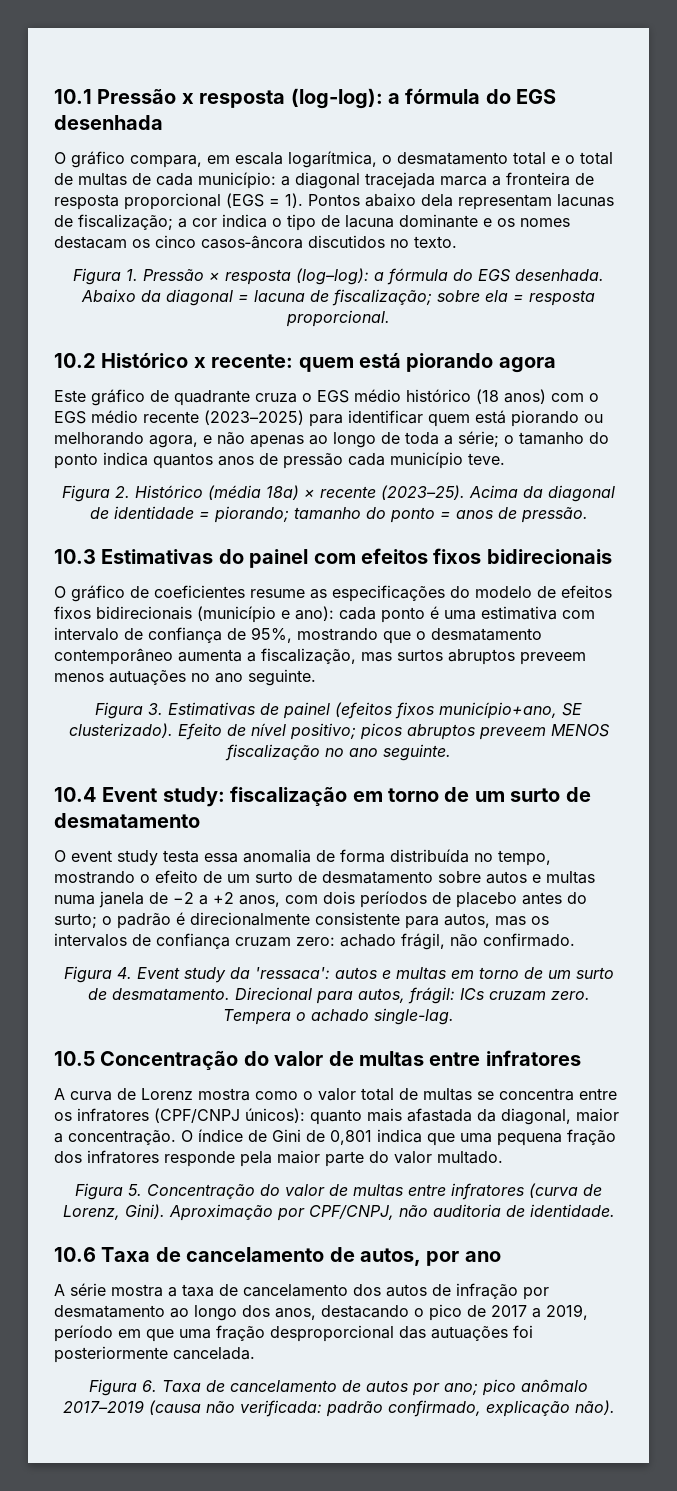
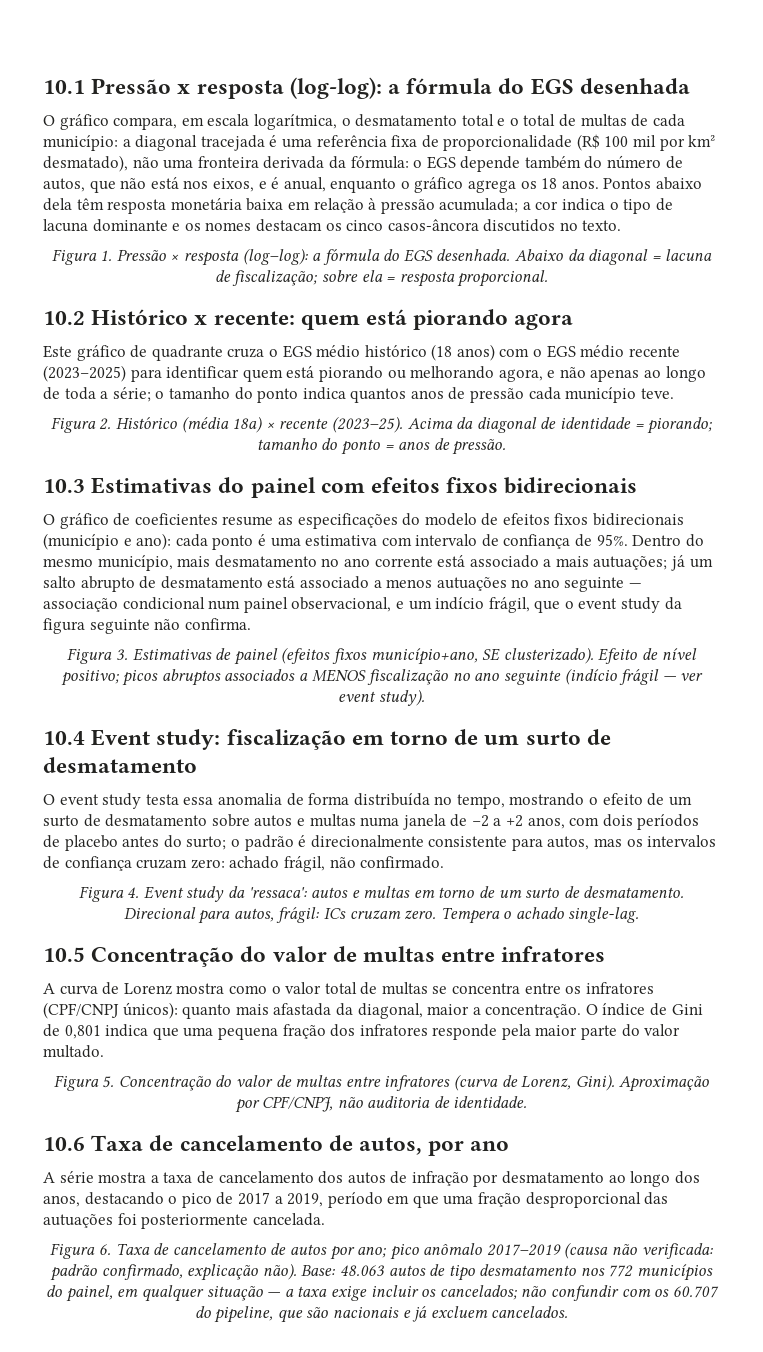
[440,172,594,186] [54,193,614,210] [54,214,173,230] marca a fronteira de resposta proporcional (EGS = 1). Pontos abaixo dela representam lacunas de fiscalização; -> [269,134,716,151] [43,155,683,172] [43,177,703,193] [43,198,519,214] é uma referência fixa de proporcionalidade (R$ 100 mil por km² desmatado), não uma fronteira derivada da fórmula: o EGS depende também do número de autos, que não está nos eixos, e é anual, enquanto o gráfico agrega os 18 anos. Pontos abaixo dela têm resposta monetária baixa em relação à pressão acumulada;
[251,627,542,644] [54,648,586,665] [54,669,316,686] 95%, mostrando que o desmatamento contemporâneo aumenta a fiscalização, mas surtos abruptos preveem menos autuações no ano seguinte. -> [596,534,704,547] [43,555,713,571] [43,576,643,592] [43,597,682,613] [43,618,251,634] 95%. Dentro do mesmo município, mais desmatamento no ano corrente está associado a mais autuações; já um salto abrupto de desmatamento está associado a menos autuações no ano seguinte — associação condicional num painel observacional, e um indício frágil, que o event study da figura seguinte não confirma.
[478,727,546,740] preveem -> [224,669,309,681] associados a
[382,744,451,761] seguinte. -> [503,668,704,685] [338,689,425,706] seguinte (indício frágil — ver event study).
(615, 1407) none -> [301,1264,714,1281] [46,1285,719,1302] [194,1306,569,1323] Base: 48.063 autos de tipo desmatamento nos 772 municípios do painel, em qualquer situação — a taxa exige incluir os cancelados; não confundir com os 60.707 do pipeline, que são nacionais e já excluem cancelados.

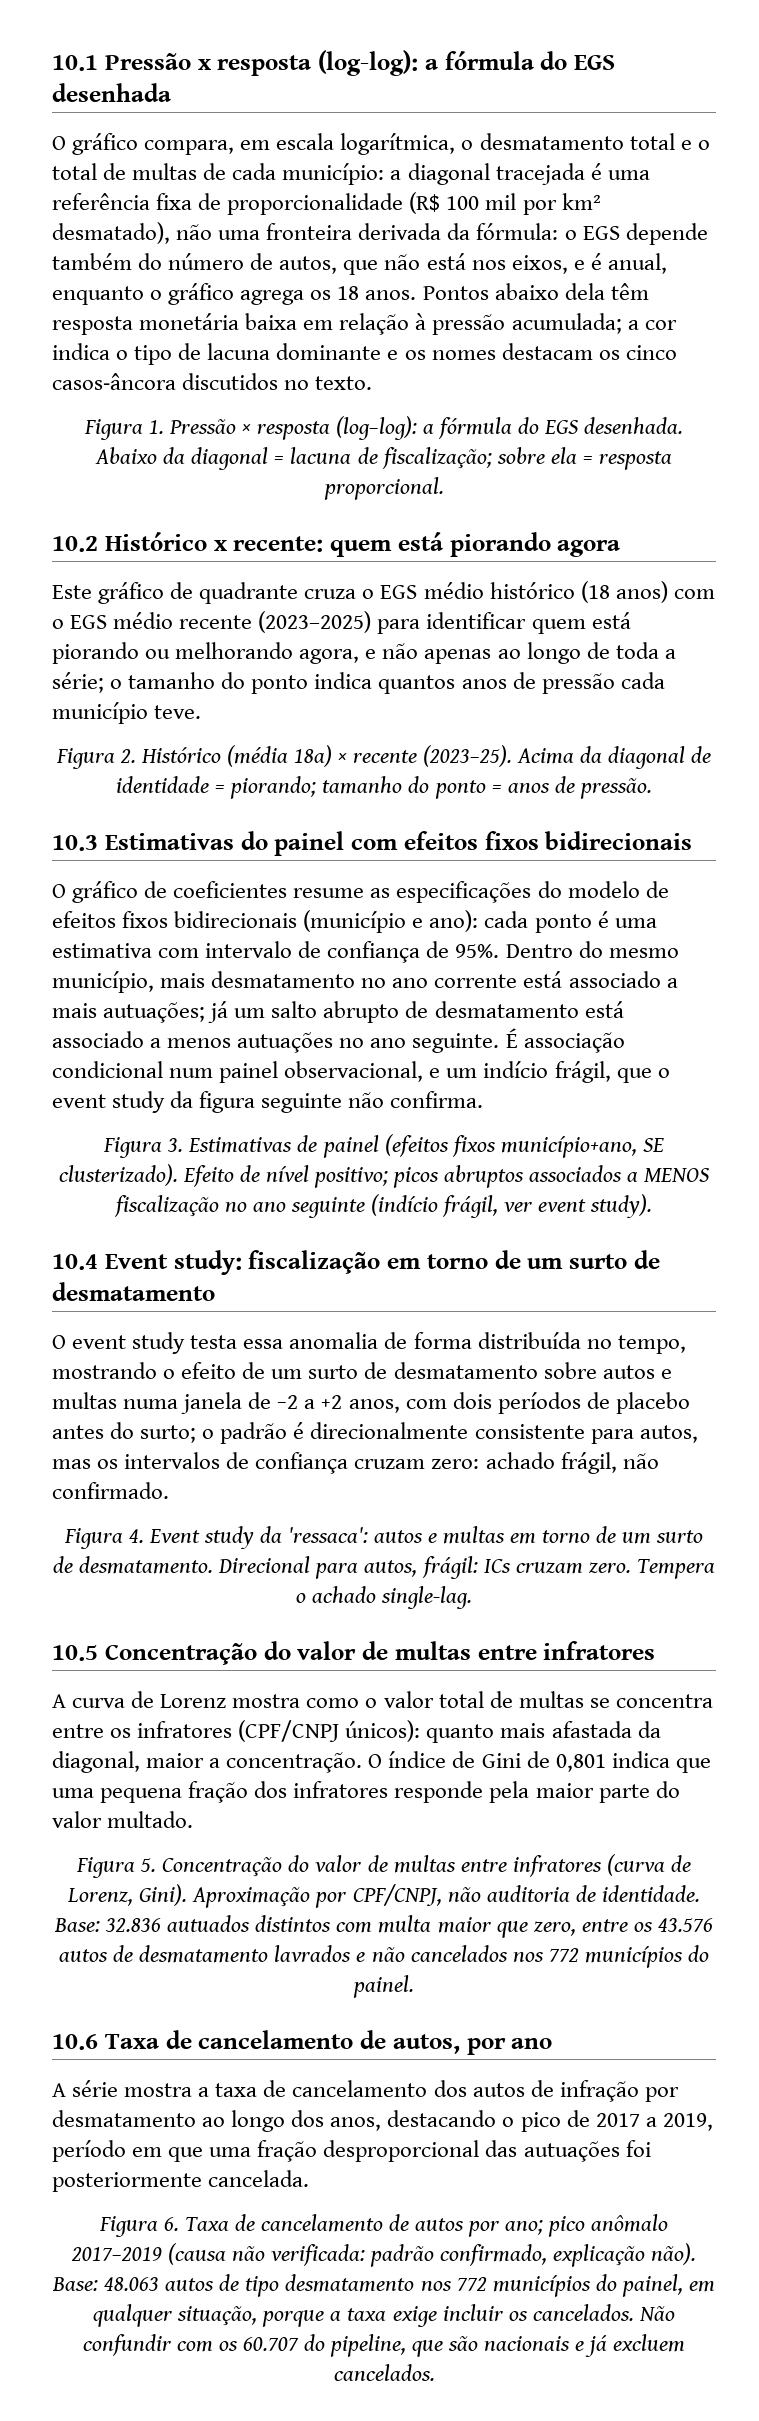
[564,577,643,592] seguinte — -> [412,1028,518,1053] seguinte. É
[619,669,677,685] frágil — -> [442,1195,499,1218] frágil,
(528, 1102) none -> [54,1915,713,1938] [59,1945,709,1968] [353,1975,414,1998] Base: 32.836 autuados distintos com multa maior que zero, entre os 43.576 autos de desmatamento lavrados e não cancelados nos 772 municípios do painel.
[206,1285,282,1301] situação — -> [177,2306,325,2327] situação, porque
[439,1285,547,1300] cancelados; não -> [532,2304,675,2321] cancelados. Não

